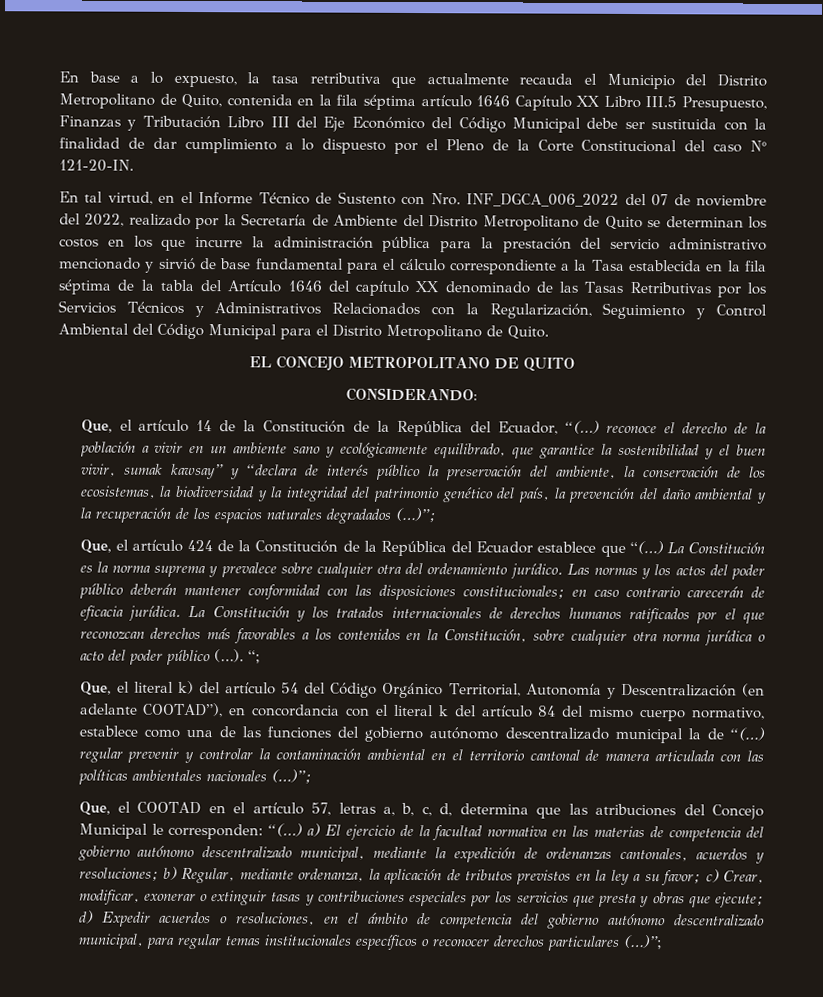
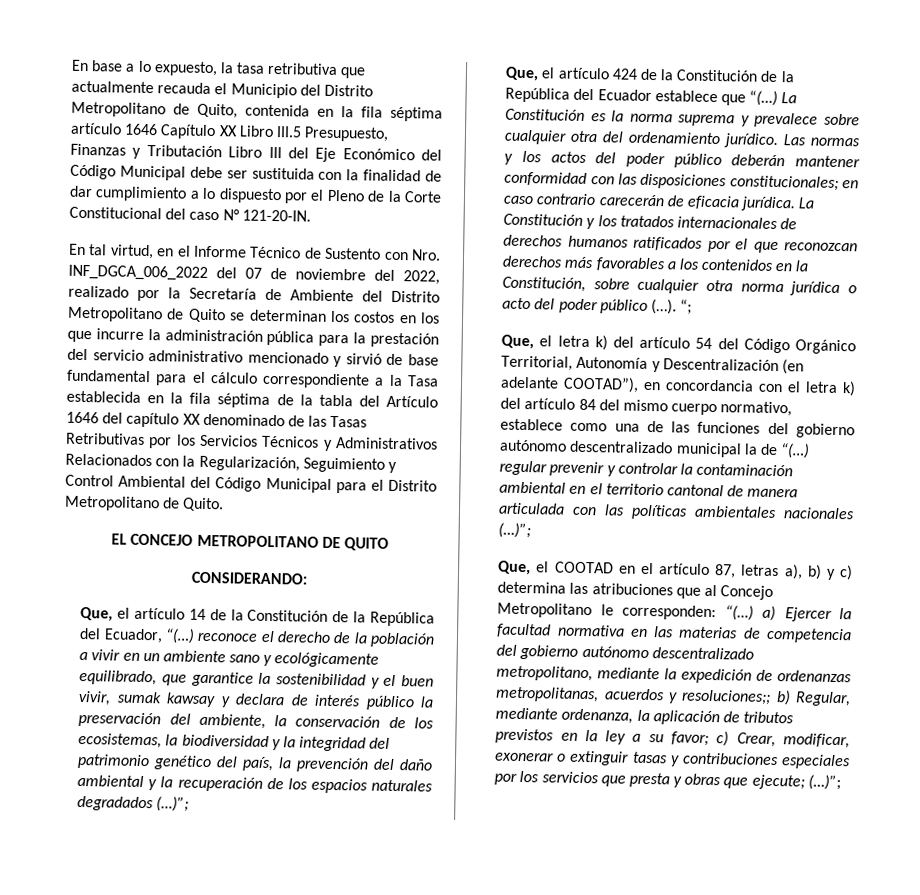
[170,463,298,480] kawsay” y “declara -> [166,692,286,708] kawsay y declara
[133,681,174,693] literal -> [557,335,590,348] letra
[393,704,449,717] literal k -> [805,381,856,397] letra k)
[311,802,764,820] [78,823,148,839] 57, letras a, b, c, d, determina que las atribuciones del Concejo Municipal -> [714,564,853,581] [497,581,774,601] [497,602,593,619] 87, letras a), b) y c) determina las atribuciones que al Concejo Metropolitano
[325,824,415,840] El ejercicio de -> [784,607,832,622] Ejercer
[300,846,366,862] municipal, -> [496,665,594,682] metropolitano,
[620,847,689,862] cantonales, -> [495,686,600,703] metropolitanas,
[78,867,159,881] resoluciones; -> [681,689,772,705] resoluciones;;
[78,910,765,929] [77,933,620,951] d) Expedir acuerdos o resoluciones, en el ámbito de competencia del gobierno autónomo descentralizado municipal, para regular temas institucionales específicos o reconocer derechos particulares -> (805, 782) none

